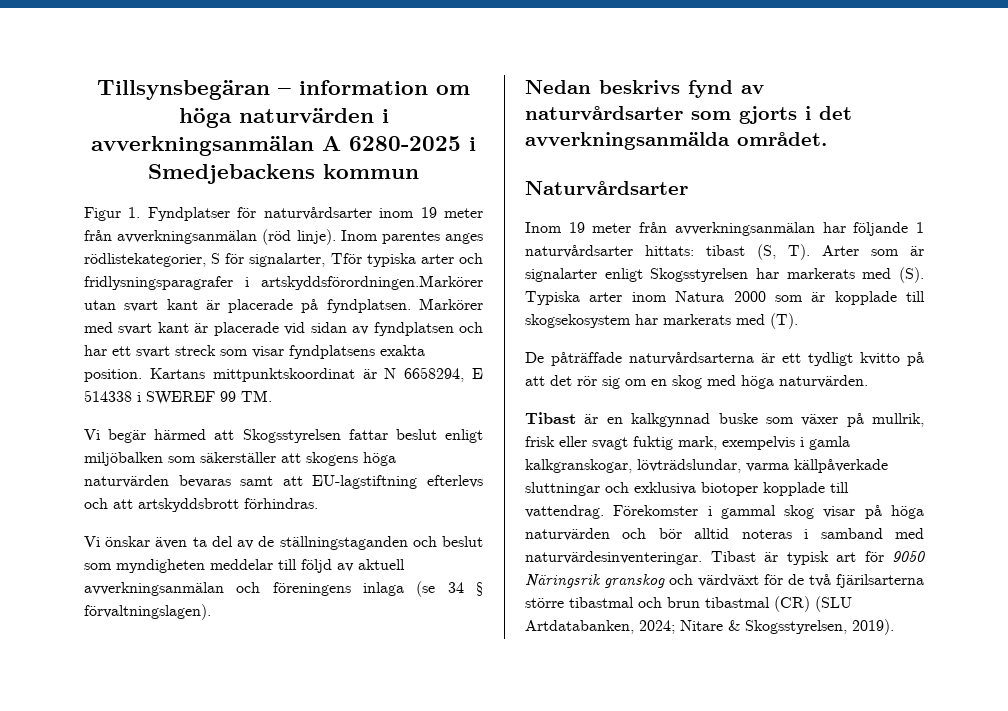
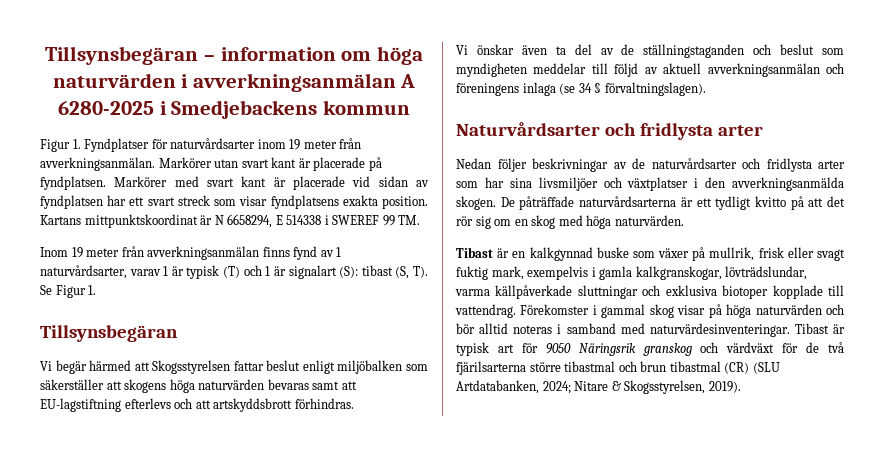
[117,229,483,245] [84,253,484,267] [84,275,483,290] avverkningsanmälan (röd linje). Inom parentes anges rödlistekategorier, S för signalarter, Tför typiska arter och fridlysningsparagrafer i artskyddsförordningen.Markörer -> [40,157,212,171] avverkningsanmälan. Markörer
[459,322,484,333] och -> (103, 202) none
(272, 396) none -> [40,246,342,260] [40,265,429,279] [40,285,97,298] [40,325,178,342] // Inom 19 meter från avverkningsanmälan finns fynd av 1 naturvårdsarter, varav 1 är typisk (T) och 1 är signalart (S): tibast (S, T). Se Figur 1. // Tillsynsbegäran
[525,80,764,98] [525,106,852,124] [525,132,827,150] [525,181,688,195] [525,222,924,236] [525,244,924,260] [525,267,924,283] [525,291,925,305] [525,313,798,329] Nedan beskrivs fynd av naturvårdsarter som gjorts i det avverkningsanmälda området. // Naturvårdsarter // Inom 19 meter från avverkningsanmälan har följande 1 naturvårdsarter hittats: tibast (S, T). Arter som är signalarter enligt Skogsstyrelsen har markerats med (S). Typiska arter inom Natura 2000 som är kopplade till skogsekosystem har markerats med (T). // -> [456,122,763,140] [456,158,845,172] [456,177,844,191] [456,196,496,210] Naturvårdsarter och fridlysta arter // Nedan följer beskrivningar av de naturvårdsarter och fridlysta arter som har sina livsmiljöer och växtplatser i den avverkningsanmälda skogen.

